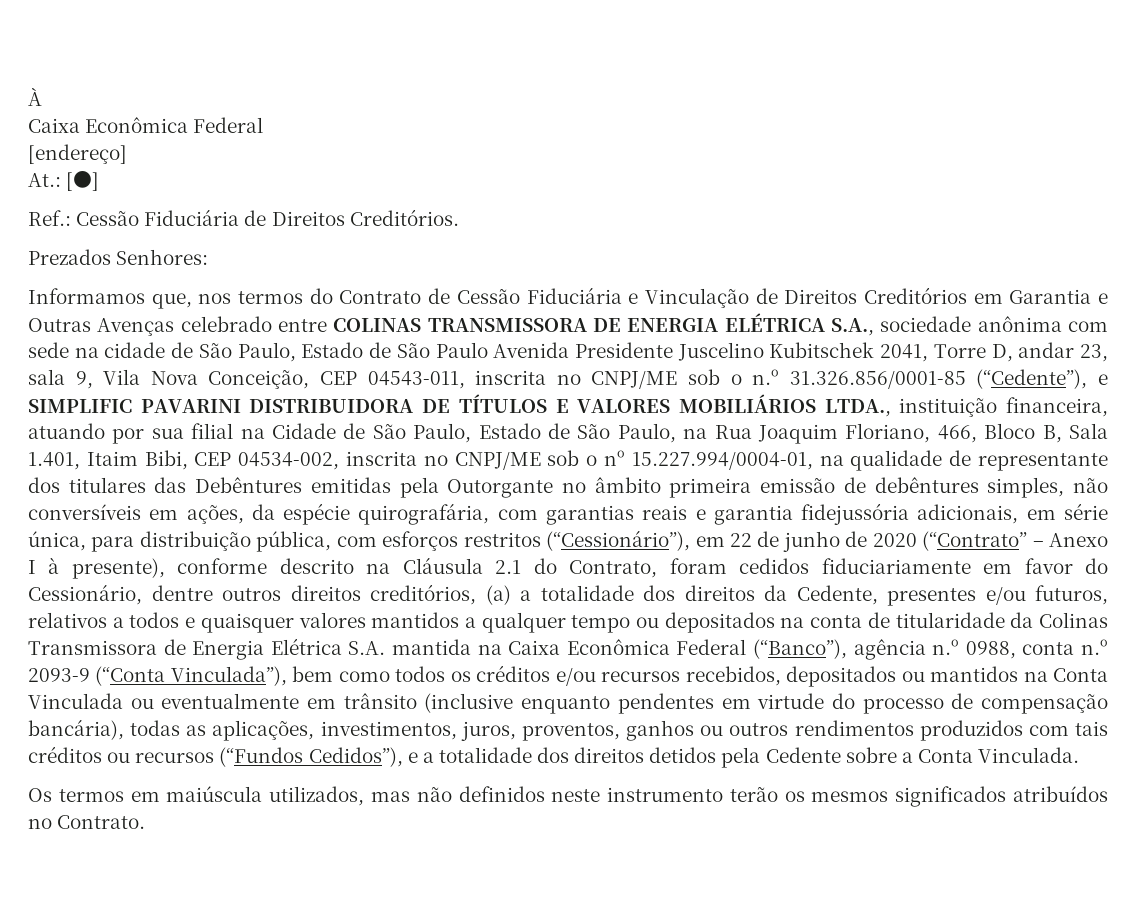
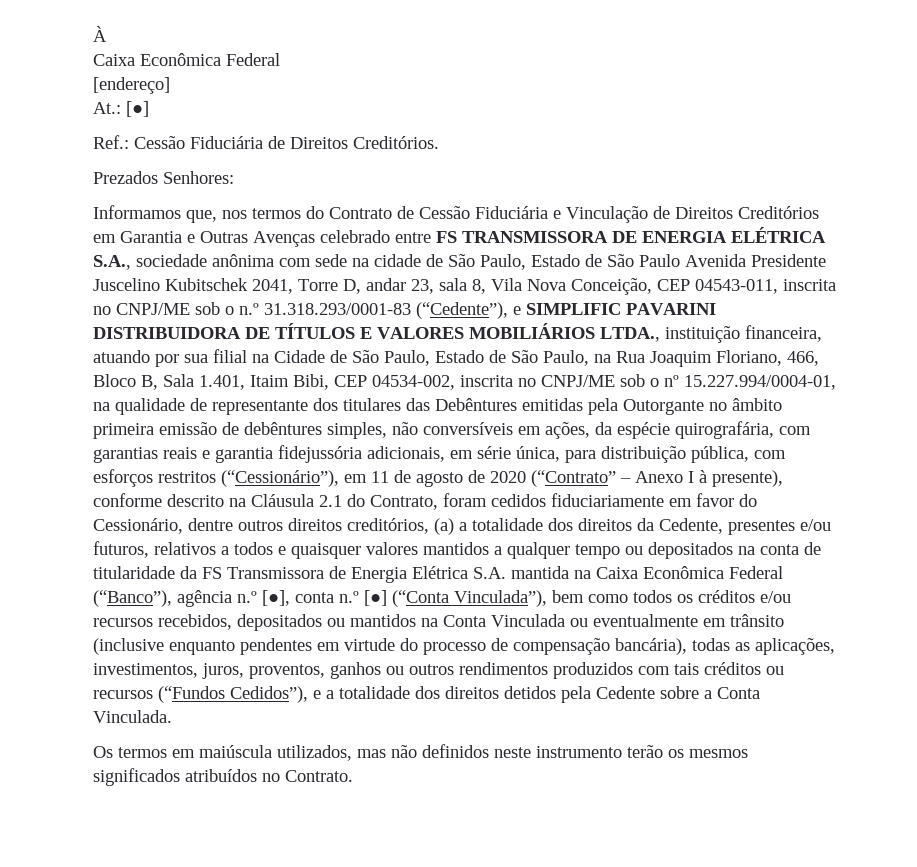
[333,318,422,332] COLINAS -> [436,231,457,243] FS
[75,371,93,389] 9, -> [472,279,486,294] 8,
[789,371,966,389] 31.326.856/0001-85 -> [264,303,411,315] 31.318.293/0001-83
[729,531,840,552] 22 de junho -> [371,470,463,487] 11 de agosto
[1039,612,1109,628] Colinas -> [202,567,222,579] FS
[965,641,1016,659] 0988, -> [262,590,290,606] [●],
[28,668,90,682] 2093-9 -> [364,590,387,606] [●]

